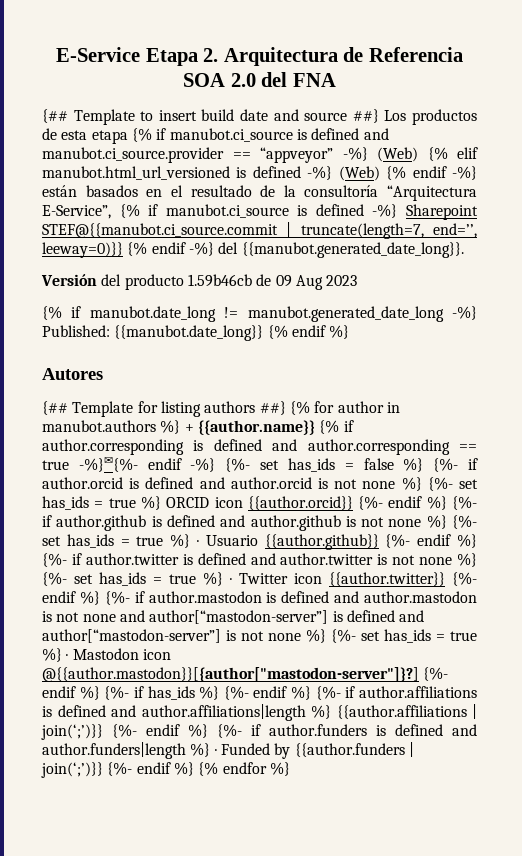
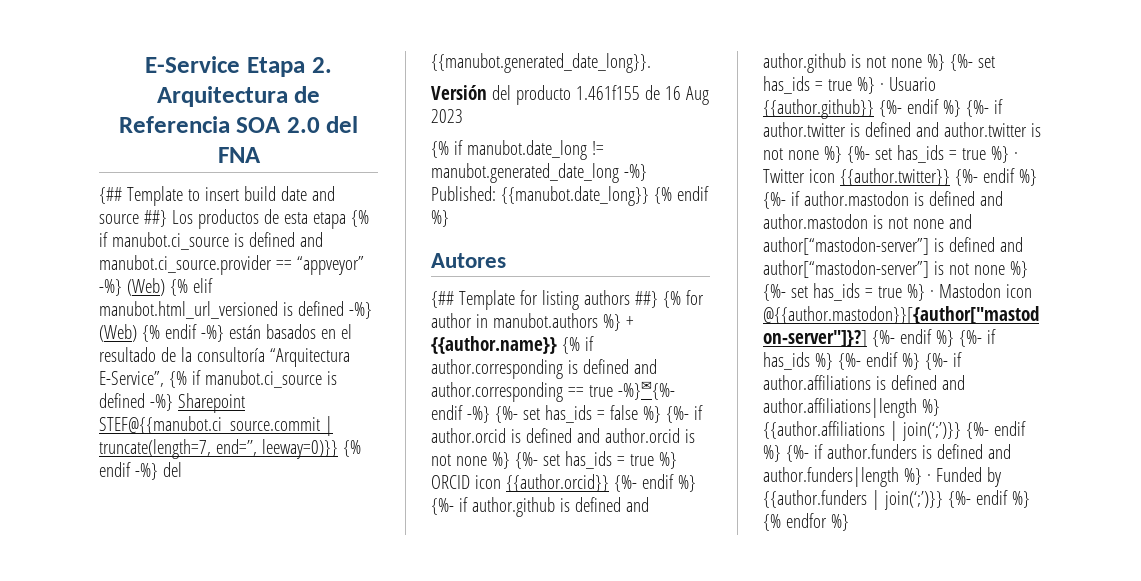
[187,274,292,287] 1.59b46cb de 09 -> [575,85,681,100] 1.461f155 de 16

